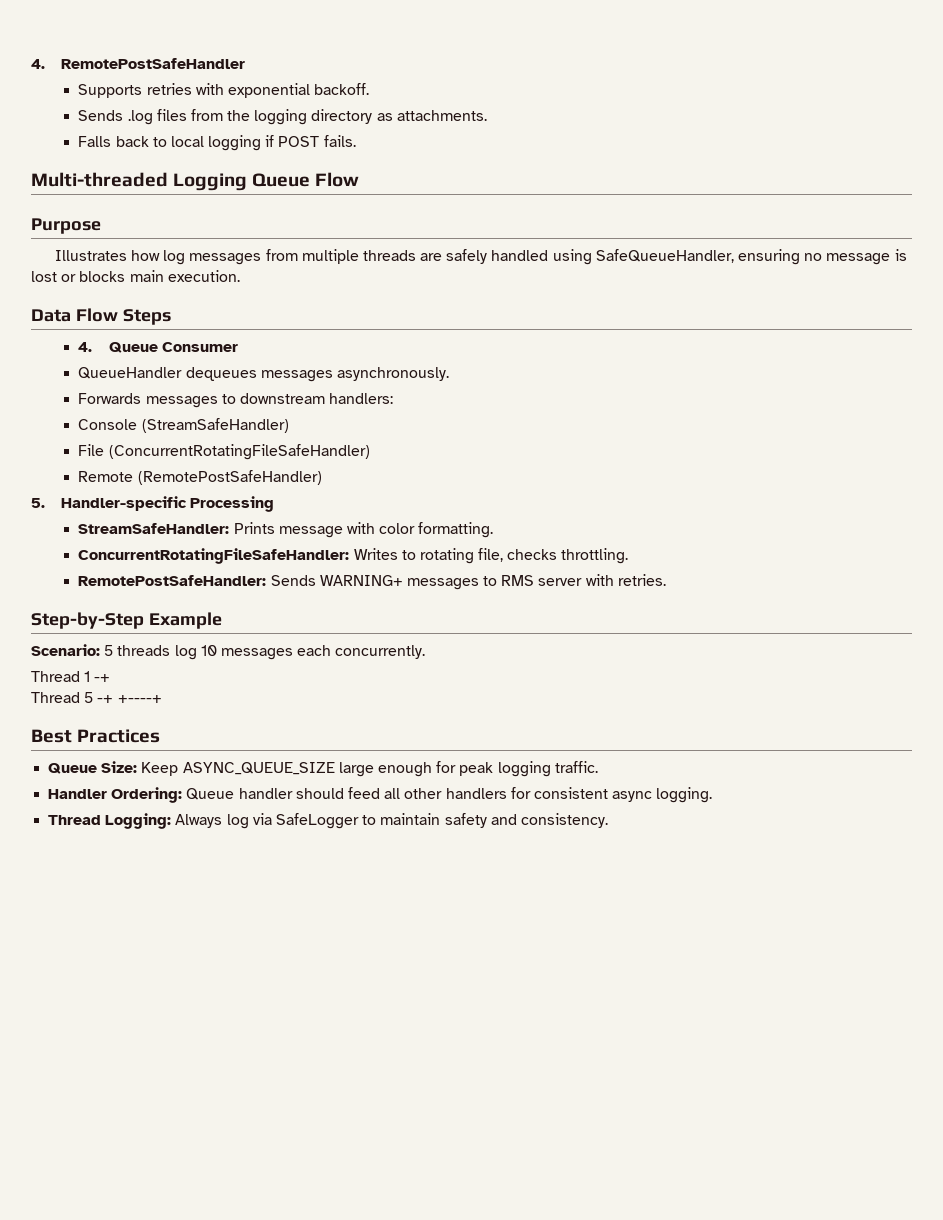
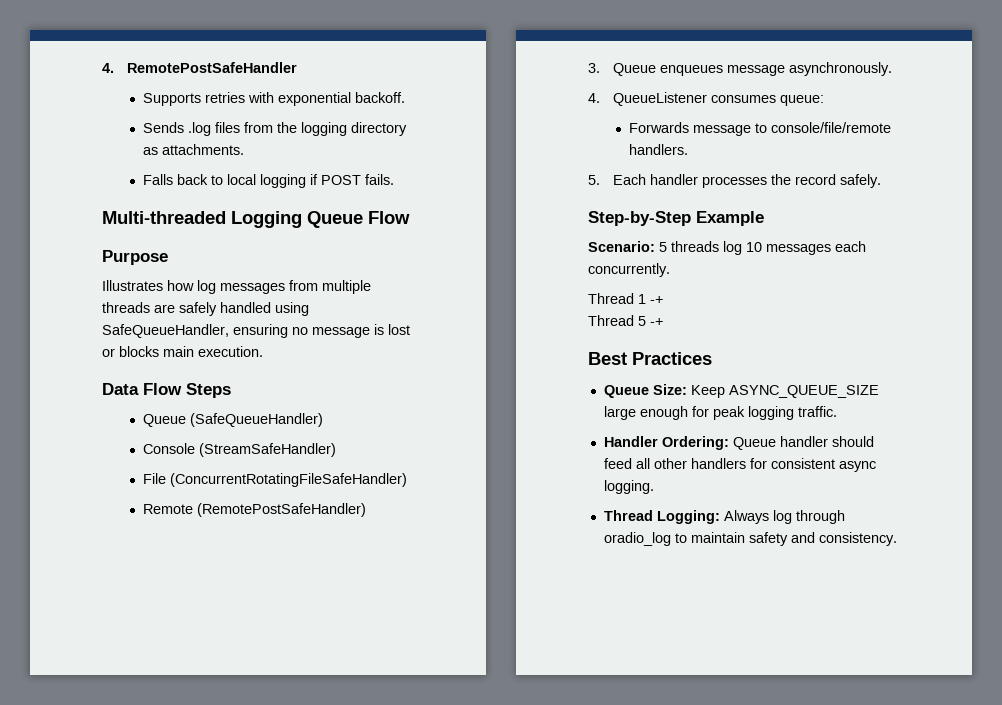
[78,342,238,353] [78,367,449,382] [78,393,394,408] 4. Queue Consumer // QueueHandler dequeues messages asynchronously. // Forwards messages to downstream handlers: -> [142,413,323,427] Queue (SafeQueueHandler)
[31,496,275,512] [78,522,494,538] [78,548,629,564] [78,574,666,590] 5. Handler-specific Processing // StreamSafeHandler: Prints message with color formatting. // ConcurrentRotatingFileSafeHandler: Writes to rotating file, checks throttling. // RemotePostSafeHandler: Sends WARNING+ messages to RMS server with retries. -> [588,62,892,76] [588,92,824,106] [628,122,891,136] [628,144,688,155] [588,174,881,188] 3. Queue enqueues message asynchronously. // 4. QueueListener consumes queue: // Forwards message to console/file/remote handlers. // 5. Each handler processes the record safely.
[117,695,162,703] +----+ -> (663, 322) none
[252,813,359,829] via SafeLogger -> [795,510,845,524] [603,532,671,546] through oradio_log

